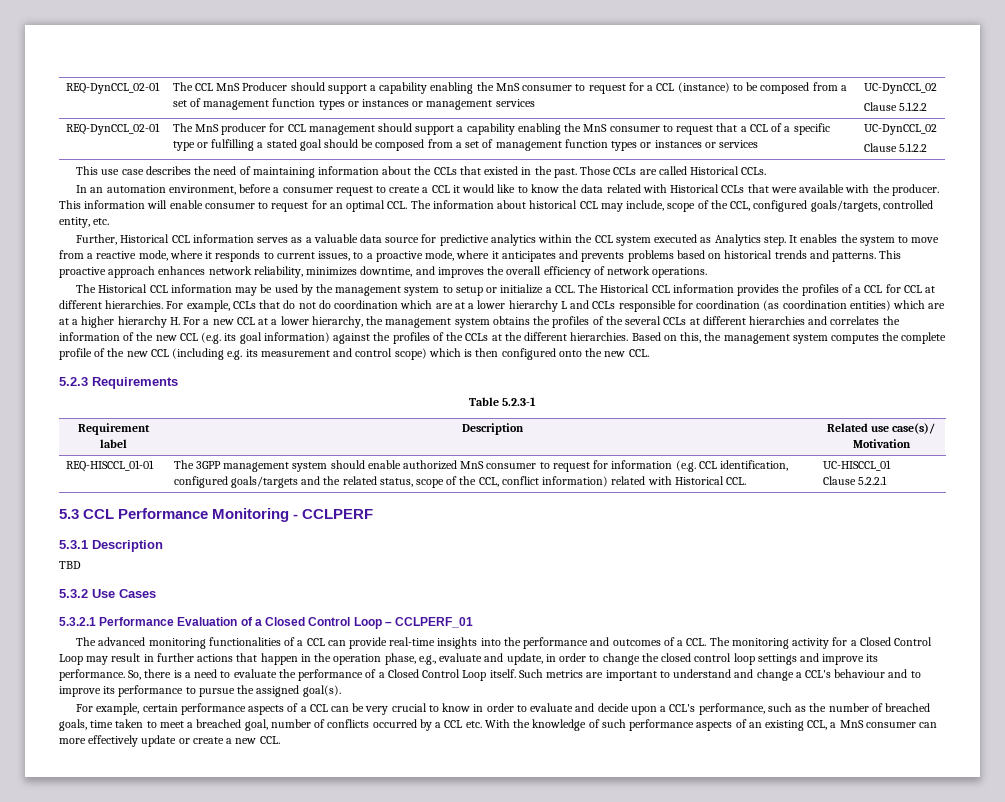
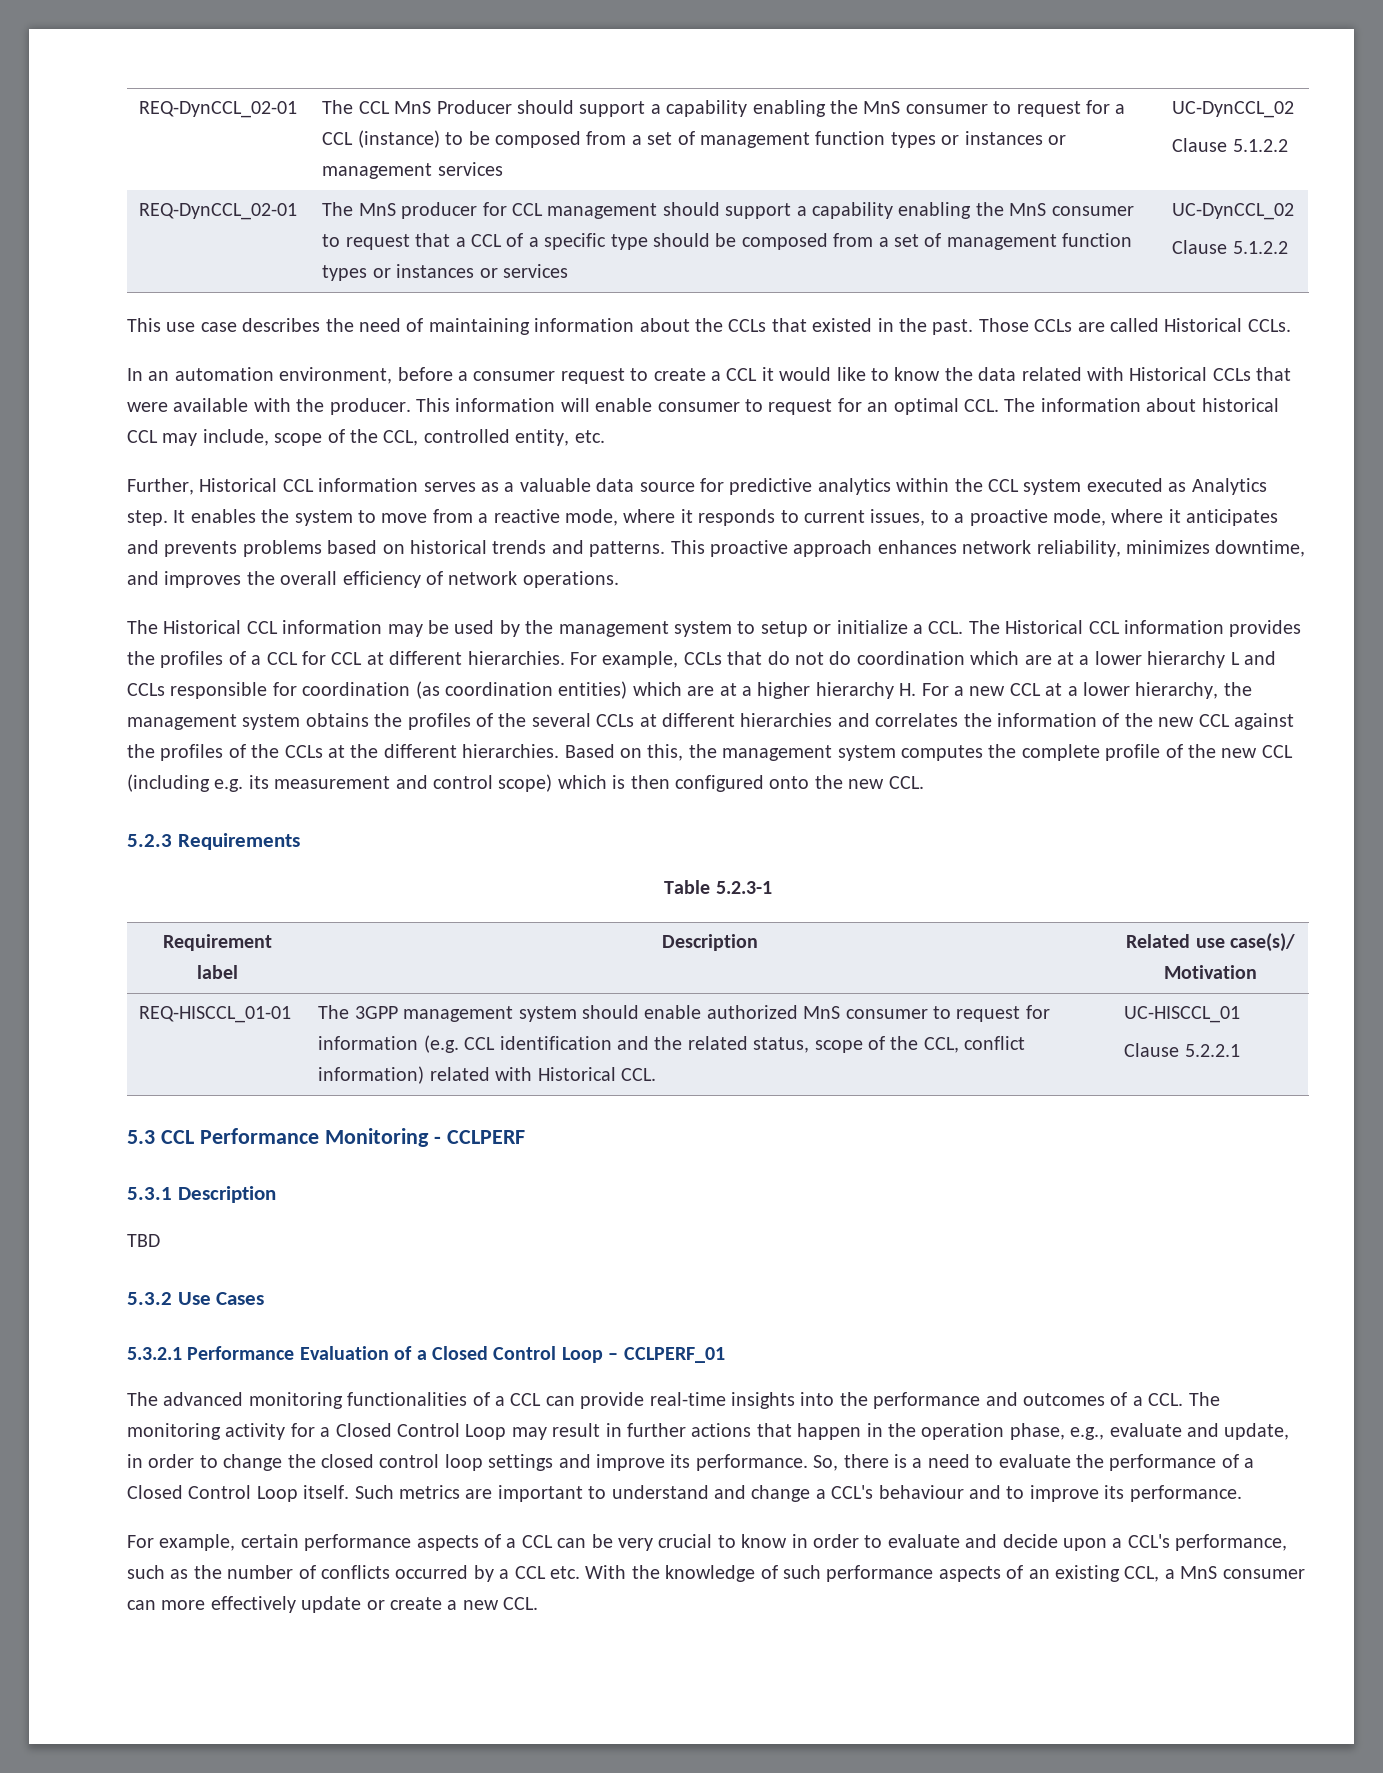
[196,139,322,151] or fulfilling a stated goal -> (648, 242) none
[753,200,880,212] configured goals/targets, -> (419, 438) none
[201,332,330,344] (e.g. its goal information) -> (1230, 720) none
[720,460,789,471] [173,476,298,488] identification, configured goals/targets -> [499,1036,612,1050] identification
[118,685,341,697] performance to pursue the assigned goal(s). -> [1129,1485,1242,1502] performance.
[885,703,931,712] [59,719,326,731] breached goals, time taken to meet a breached goal, number of -> (316, 1572) none

